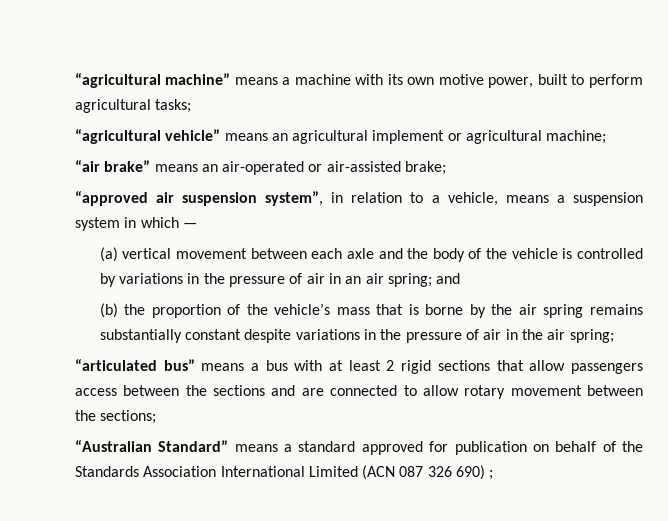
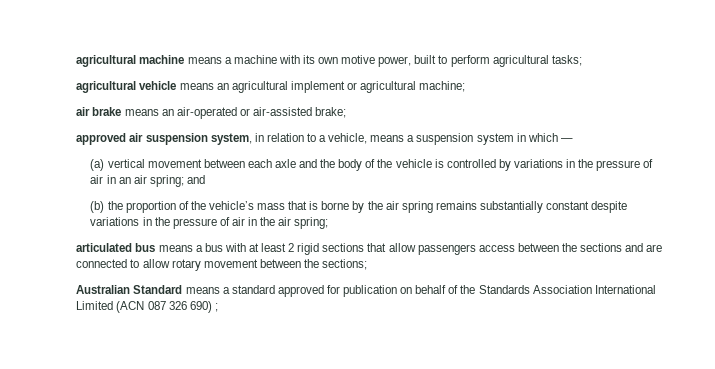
[74,73,231,88] “agricultural machine” -> [76,55,185,67] agricultural machine
[74,129,221,144] “agricultural vehicle” -> [76,81,177,93] agricultural vehicle
[74,160,151,172] “air brake” -> [76,107,122,116] air brake
[74,191,148,206] “approved -> [76,133,127,145] approved
[265,191,324,206] system”, -> [210,133,252,145] system,
[74,359,195,371] “articulated bus” -> [76,243,156,252] articulated bus
[74,440,229,452] “Australian Standard” -> [76,285,183,294] Australian Standard

